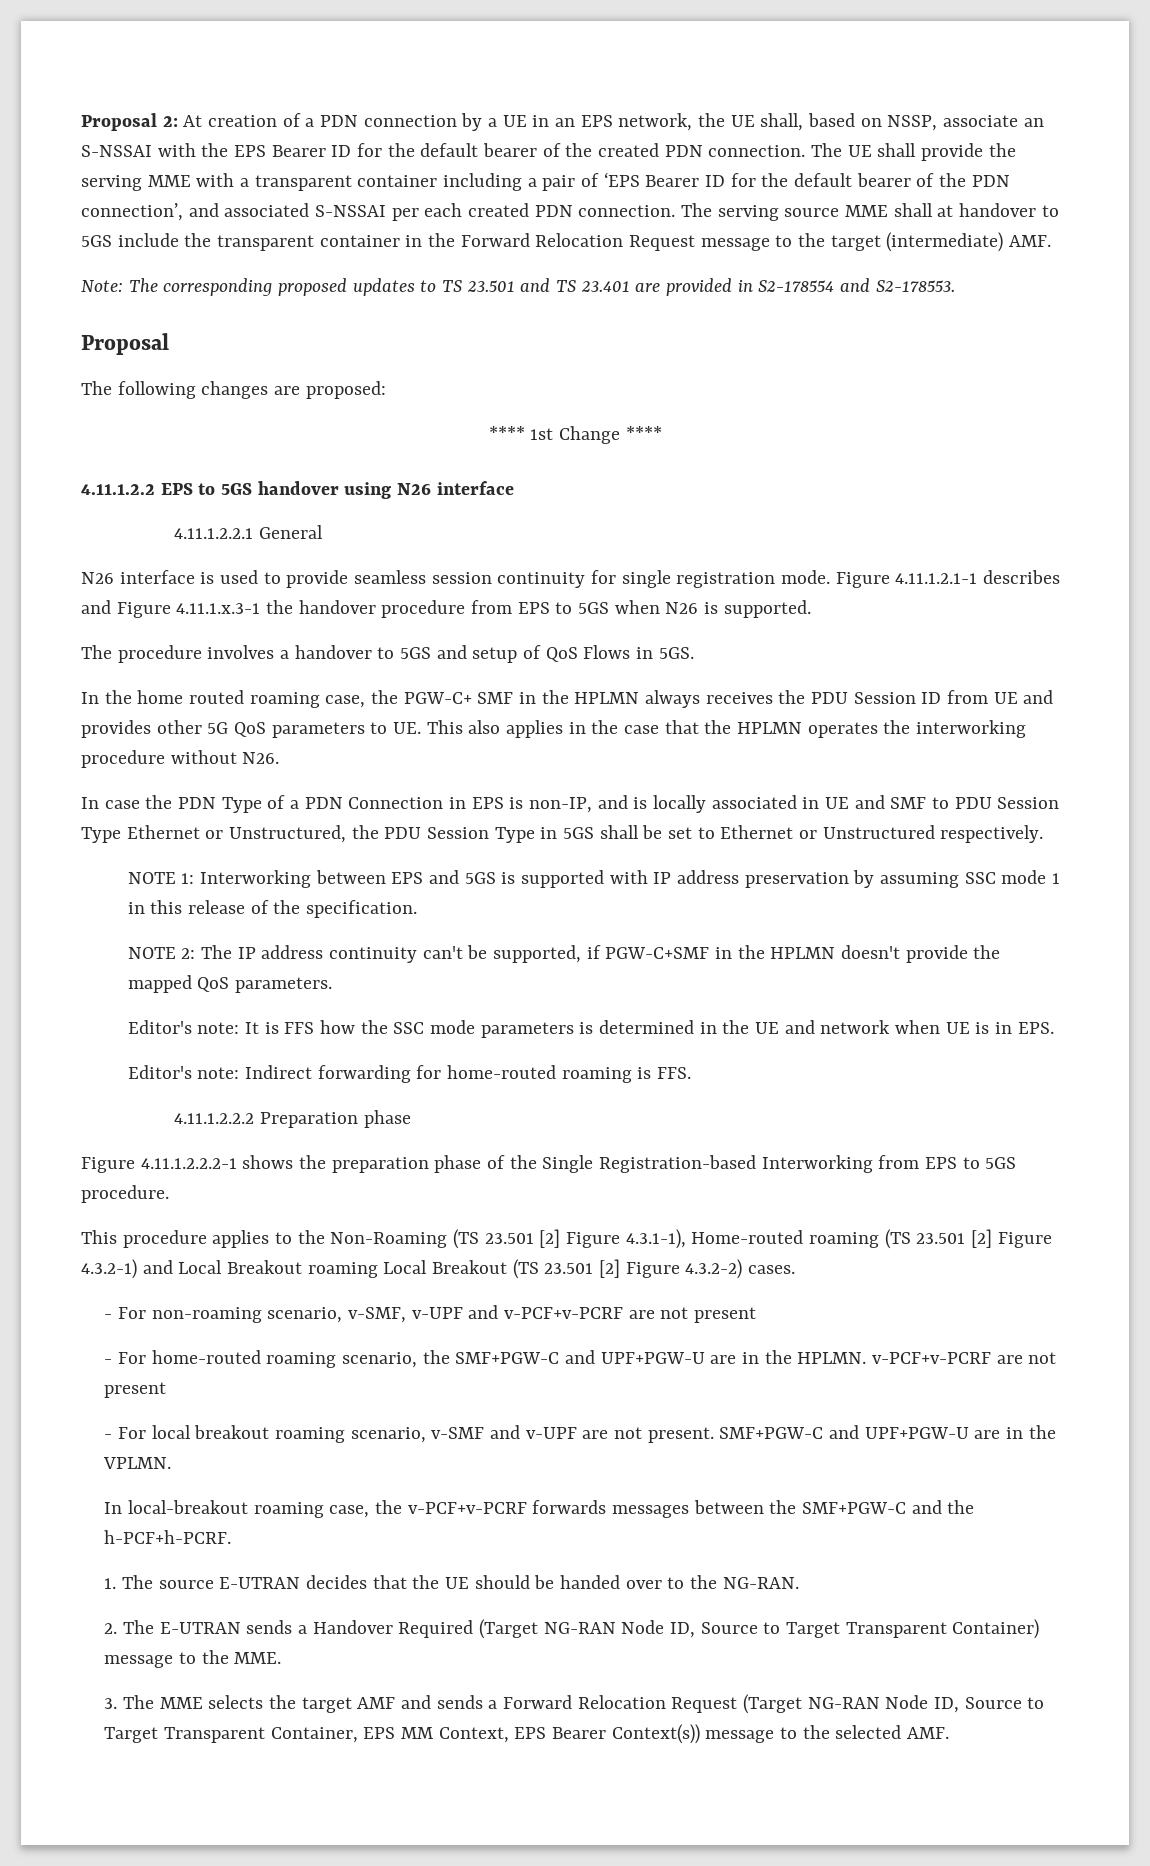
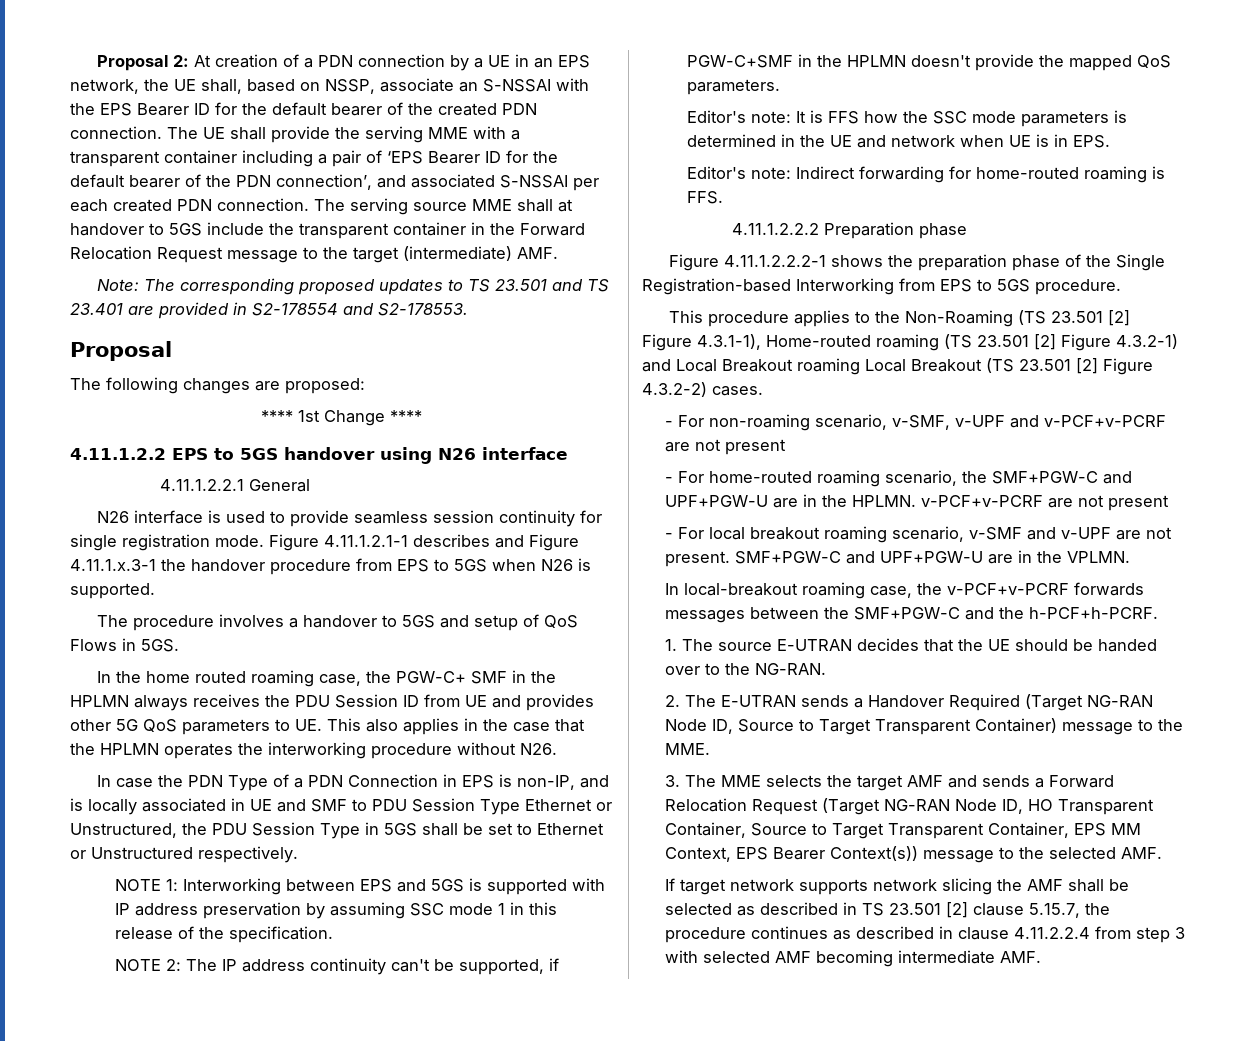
(960, 1705) none -> [1027,799,1154,815] [664,822,746,838] HO Transparent Container,
(950, 1733) none -> [664,878,1129,895] [664,902,1110,918] [664,926,1185,943] [664,950,1041,967] // If target network supports network slicing the AMF shall be selected as described in TS 23.501 [2] clause 5.15.7, the procedure continues as described in clause 4.11.2.2.4 from step 3 with selected AMF becoming intermediate AMF.

